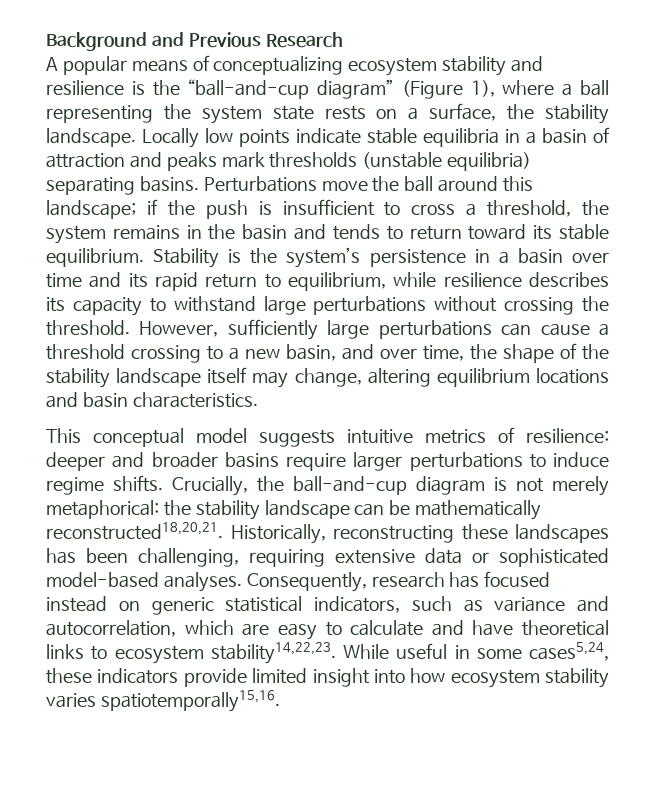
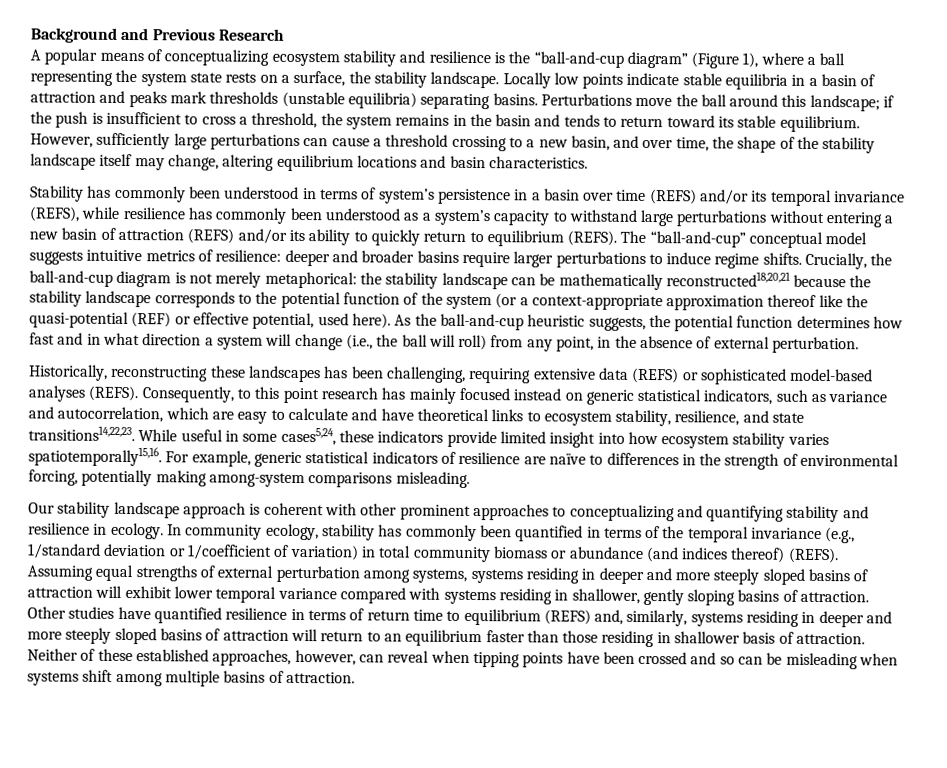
[153,247,609,268] [46,272,609,291] [46,296,609,316] [46,320,130,336] Stability is the system’s persistence in a basin over time and its rapid return to equilibrium, while resilience describes its capacity to withstand large perturbations without crossing the threshold. -> (860, 124) none
[46,428,81,443] This -> [30,185,906,207] [29,206,894,228] [29,227,746,248] Stability has commonly been understood in terms of system’s persistence in a basin over time (REFS) and/or its temporal invariance (REFS), while resilience has commonly been understood as a system’s capacity to withstand large perturbations without entering a new basin of attraction (REFS) and/or its ability to quickly return to equilibrium (REFS). The “ball-and-cup”
[46,522,223,540] reconstructed18,20,21. -> [665,271,872,288] [29,290,869,311] [29,311,904,332] [29,332,860,354] reconstructed18,20,21 because the stability landscape corresponds to the potential function of the system (or a context-appropriate approximation thereof like the quasi-potential (REF) or effective potential, used here). As the ball-and-cup heuristic suggests, the potential function determines how fast and in what direction a system will change (i.e., the ball will roll) from any point, in the absence of external perturbation. //
(462, 556) none -> [632,367,680,384] (REFS)
[163,572,367,592] analyses. Consequently, -> [28,385,319,404] analyses (REFS). Consequently, to this point
(480, 580) none -> [408,387,456,404] mainly
[210,642,336,664] stability14,22,23. -> [615,409,805,427] [28,425,135,442] stability, resilience, and state transitions14,22,23.
(280, 701) none -> [165,450,900,470] [28,469,470,488] [28,501,869,523] [28,522,856,544] [27,543,839,564] [27,564,869,585] [27,585,870,606] [27,606,893,628] [27,627,866,648] [27,648,899,670] [27,669,355,687] For example, generic statistical indicators of resilience are naïve to differences in the strength of environmental forcing, potentially making among-system comparisons misleading. // Our stability landscape approach is coherent with other prominent approaches to conceptualizing and quantifying stability and resilience in ecology. In community ecology, stability has commonly been quantified in terms of the temporal invariance (e.g., 1/standard deviation or 1/coefficient of variation) in total community biomass or abundance (and indices thereof) (REFS). Assuming equal strengths of external perturbation among systems, systems residing in deeper and more steeply sloped basins of attraction will exhibit lower temporal variance compared with systems residing in shallower, gently sloping basins of attraction. Other studies have quantified resilience in terms of return time to equilibrium (REFS) and, similarly, systems residing in deeper and more steeply sloped basins of attraction will return to an equilibrium faster than those residing in shallower basis of attraction. Neither of these established approaches, however, can reveal when tipping points have been crossed and so can be misleading when systems shift among multiple basins of attraction.

